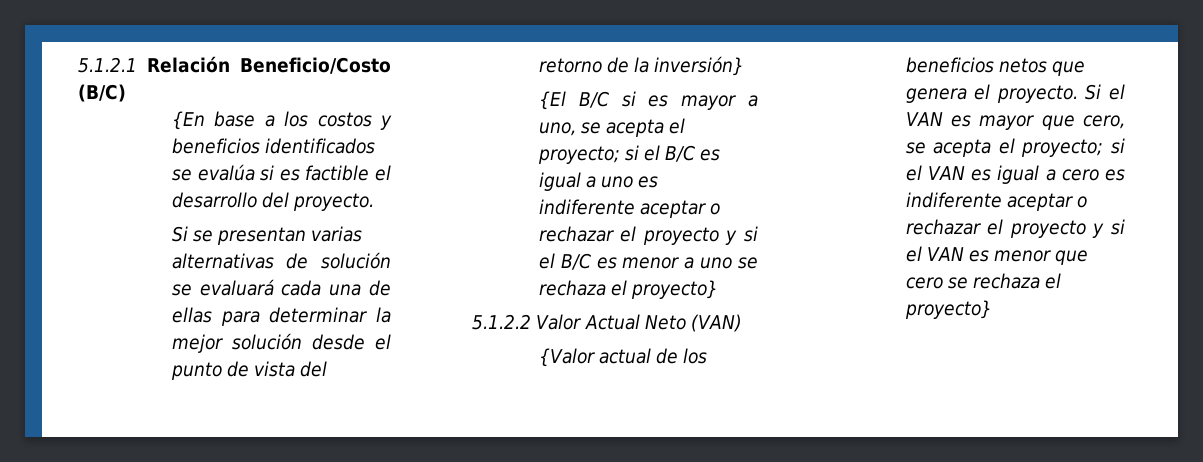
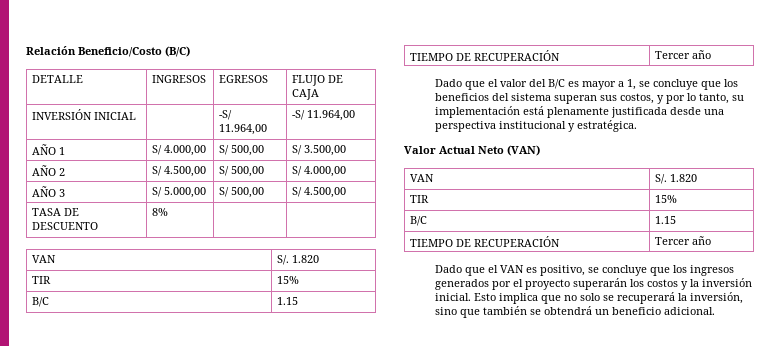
[78,57,137,73] 5.1.2.1 -> (26, 50) none
[171,111,393,130] [171,138,376,154] [171,164,391,181] [171,192,375,211] [171,226,363,245] [171,252,391,269] [171,279,391,296] [171,307,391,326] [171,333,392,353] [170,361,328,380] [538,56,745,76] [538,91,758,110] [538,118,686,137] [537,145,721,164] [538,172,659,191] [538,199,721,218] [538,226,758,245] [538,253,758,270] [538,280,719,299] [472,314,742,332] [538,348,708,367] [905,57,1086,76] [905,84,1125,103] [905,112,1125,130] [905,138,1125,157] [905,165,1125,184] [905,192,1088,211] [905,219,1125,238] [905,246,1089,265] [905,273,1062,289] [904,300,992,319] // {En base a los costos y beneficios identificados se evalúa si es factible el desarrollo del proyecto. // Si se presentan varias alternativas de solución se evaluará cada una de ellas para determinar la mejor solución desde el punto de vista del retorno de la inversión} // {El B/C si es mayor a uno, se acepta el proyecto; si el B/C es igual a uno es indiferente aceptar o rechazar el proyecto y si el B/C es menor a uno se rechaza el proyecto} // 5.1.2.2 Valor Actual Neto (VAN) // {Valor actual de los beneficios netos que genera el proyecto. Si el VAN es mayor que cero, se acepta el proyecto; si el VAN es igual a cero es indiferente aceptar o rechazar el proyecto y si el VAN es menor que cero se rechaza el proyecto} -> [31,75,83,83] [151,75,206,83] [218,75,268,83] [291,75,343,86] [291,89,319,100] [31,109,136,120] [218,110,232,120] [218,124,267,135] [291,110,355,121] [31,144,65,155] [151,145,206,156] [218,145,264,156] [291,145,346,156] [31,165,65,176] [151,166,206,177] [218,166,264,177] [291,166,346,177] [31,186,65,197] [151,187,206,198] [218,187,264,198] [291,187,346,198] [31,208,79,216] [31,222,98,230] [151,208,168,216] [31,255,56,263] [276,255,319,265] [31,276,51,284] [276,276,299,284] [31,297,49,307] [276,297,298,305] [409,50,560,61] [654,50,711,59] [435,79,739,90] [435,93,745,104] [435,106,725,118] [435,120,638,132] [404,145,540,156] [409,174,434,182] [654,174,697,184] [409,195,429,203] [654,195,677,203] [409,216,427,226] [654,216,676,224] [409,236,560,247] [654,236,711,245] [435,265,735,276] [435,278,753,290] [435,292,744,304] [435,306,716,318] // DETALLE | INGRESOS | EGRESOS | FLUJO DE CAJA // INVERSIÓN INICIAL | | -S/ 11.964,00 | -S/ 11.964,00 // AÑO 1 | S/ 4.000,00 | S/ 500,00 | S/ 3.500,00 // AÑO 2 | S/ 4.500,00 | S/ 500,00 | S/ 4.000,00 // AÑO 3 | S/ 5.000,00 | S/ 500,00 | S/ 4.500,00 // TASA DE DESCUENTO | 8% | | // VAN | S/. 1.820 // TIR | 15% // B/C | 1.15 // TIEMPO DE RECUPERACIÓN | Tercer año // Dado que el valor del B/C es mayor a 1, se concluye que los beneficios del sistema superan sus costos, y por lo tanto, su implementación está plenamente justificada desde una perspectiva institucional y estratégica. // Valor Actual Neto (VAN) // VAN | S/. 1.820 // TIR | 15% // B/C | 1.15 // TIEMPO DE RECUPERACIÓN | Tercer año // Dado que el VAN es positivo, se concluye que los ingresos generados por el proyecto superarán los costos y la inversión inicial. Esto implica que no solo se recuperará la inversión, sino que también se obtendrá un beneficio adicional.

